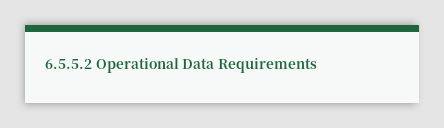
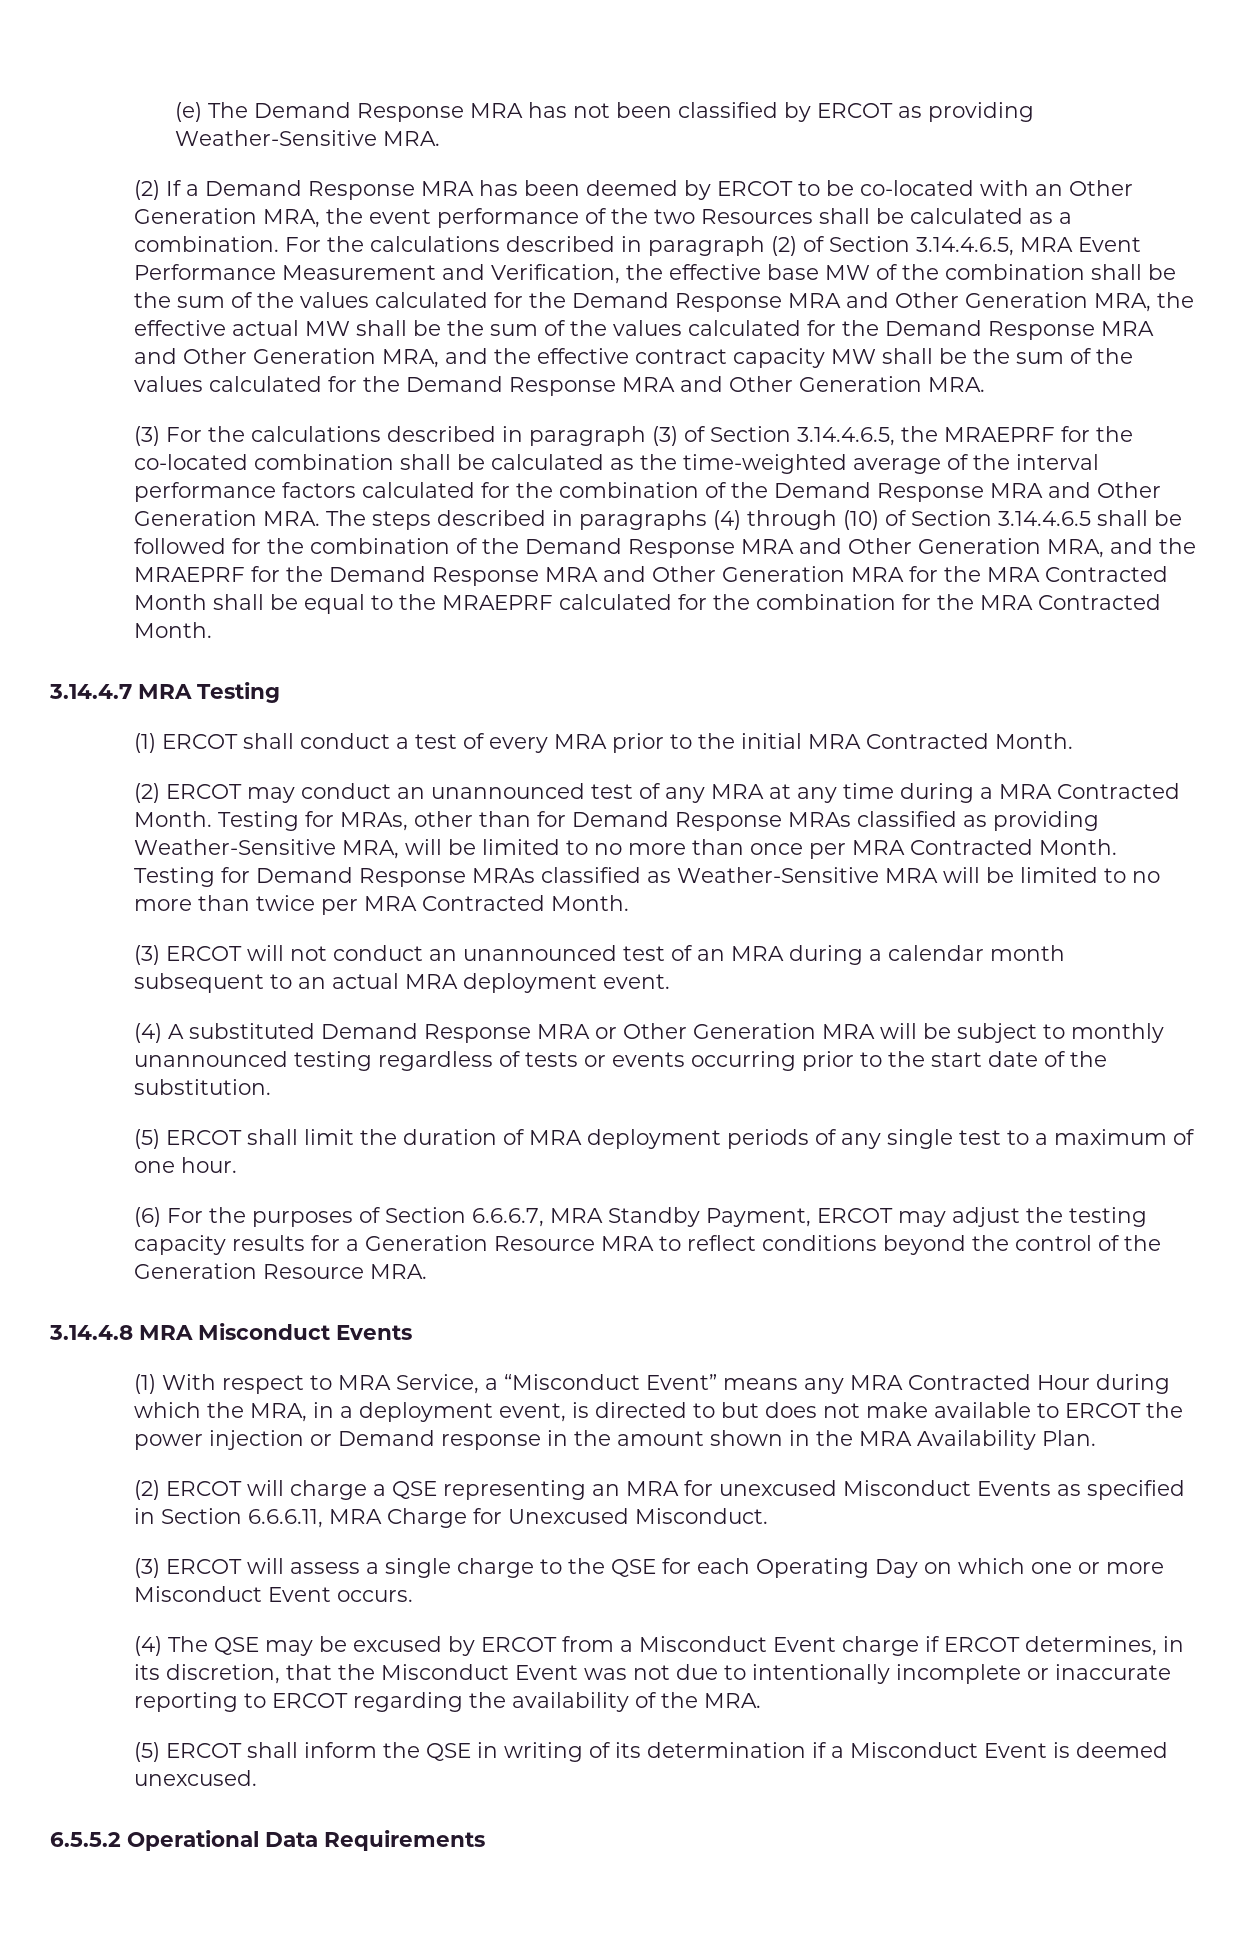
(45, 64) none -> [175,102,1035,122] [175,130,441,146] [133,180,1133,200] [133,208,1072,228] [133,236,1141,256] [133,264,1176,284] [133,292,1194,312] [133,320,1154,340] [133,348,1133,368] [133,376,985,396] [133,426,1133,446] [133,454,1099,474] [133,482,1161,502] [133,510,1182,530] [133,538,1196,558] [133,566,1168,586] [133,594,1161,614] [133,622,212,638] [49,682,280,703] [133,733,1073,753] [133,783,1180,803] [133,811,1099,831] [133,839,1117,859] [133,867,1160,887] [133,895,629,915] [133,945,1065,965] [133,973,670,993] [133,1023,1164,1043] [133,1051,1107,1071] [133,1079,271,1095] [133,1129,1195,1149] [133,1157,237,1173] [133,1207,1147,1227] [133,1235,1161,1255] [133,1263,427,1279] [49,1323,412,1340] [133,1374,1170,1394] [133,1402,1183,1422] [133,1430,1096,1450] [133,1480,1185,1500] [133,1508,768,1528] [133,1558,1164,1578] [133,1586,413,1602] [133,1636,1184,1656] [133,1664,1171,1684] [133,1692,761,1712] [133,1742,1168,1762] [133,1770,257,1786] (e) The Demand Response MRA has not been classified by ERCOT as providing Weather-Sensitive MRA. // (2) If a Demand Response MRA has been deemed by ERCOT to be co-located with an Other Generation MRA, the event performance of the two Resources shall be calculated as a combination. For the calculations described in paragraph (2) of Section 3.14.4.6.5, MRA Event Performance Measurement and Verification, the effective base MW of the combination shall be the sum of the values calculated for the Demand Response MRA and Other Generation MRA, the effective actual MW shall be the sum of the values calculated for the Demand Response MRA and Other Generation MRA, and the effective contract capacity MW shall be the sum of the values calculated for the Demand Response MRA and Other Generation MRA. // (3) For the calculations described in paragraph (3) of Section 3.14.4.6.5, the MRAEPRF for the co-located combination shall be calculated as the time-weighted average of the interval performance factors calculated for the combination of the Demand Response MRA and Other Generation MRA. The steps described in paragraphs (4) through (10) of Section 3.14.4.6.5 shall be followed for the combination of the Demand Response MRA and Other Generation MRA, and the MRAEPRF for the Demand Response MRA and Other Generation MRA for the MRA Contracted Month shall be equal to the MRAEPRF calculated for the combination for the MRA Contracted Month. // 3.14.4.7 MRA Testing // (1) ERCOT shall conduct a test of every MRA prior to the initial MRA Contracted Month. // (2) ERCOT may conduct an unannounced test of any MRA at any time during a MRA Contracted Month. Testing for MRAs, other than for Demand Response MRAs classified as providing Weather-Sensitive MRA, will be limited to no more than once per MRA Contracted Month. Testing for Demand Response MRAs classified as Weather-Sensitive MRA will be limited to no more than twice per MRA Contracted Month. // (3) ERCOT will not conduct an unannounced test of an MRA during a calendar month subsequent to an actual MRA deployment event. // (4) A substituted Demand Response MRA or Other Generation MRA will be subject to monthly unannounced testing regardless of tests or events occurring prior to the start date of the substitution. // (5) ERCOT shall limit the duration of MRA deployment periods of any single test to a maximum of one hour. // (6) For the purposes of Section 6.6.6.7, MRA Standby Payment, ERCOT may adjust the testing capacity results for a Generation Resource MRA to reflect conditions beyond the control of the Generation Resource MRA. // 3.14.4.8 MRA Misconduct Events // (1) With respect to MRA Service, a “Misconduct Event” means any MRA Contracted Hour during which the MRA, in a deployment event, is directed to but does not make available to ERCOT the power injection or Demand response in the amount shown in the MRA Availability Plan. // (2) ERCOT will charge a QSE representing an MRA for unexcused Misconduct Events as specified in Section 6.6.6.11, MRA Charge for Unexcused Misconduct. // (3) ERCOT will assess a single charge to the QSE for each Operating Day on which one or more Misconduct Event occurs. // (4) The QSE may be excused by ERCOT from a Misconduct Event charge if ERCOT determines, in its discretion, that the Misconduct Event was not due to intentionally incomplete or inaccurate reporting to ERCOT regarding the availability of the MRA. // (5) ERCOT shall inform the QSE in writing of its determination if a Misconduct Event is deemed unexcused. //

